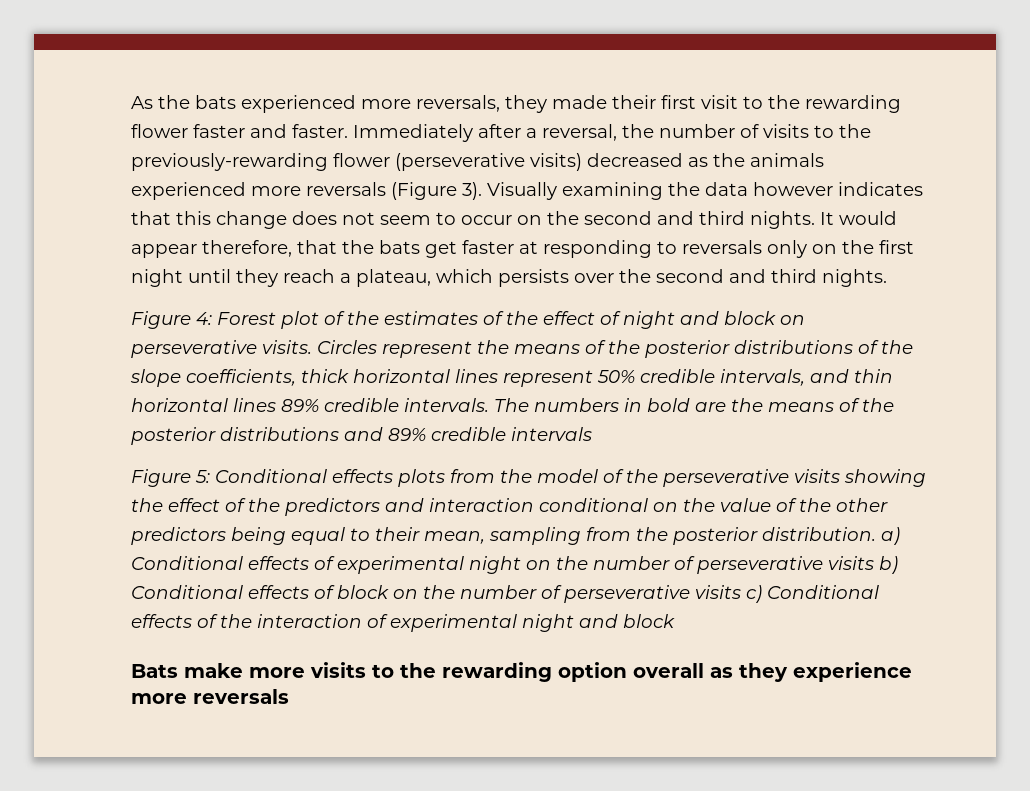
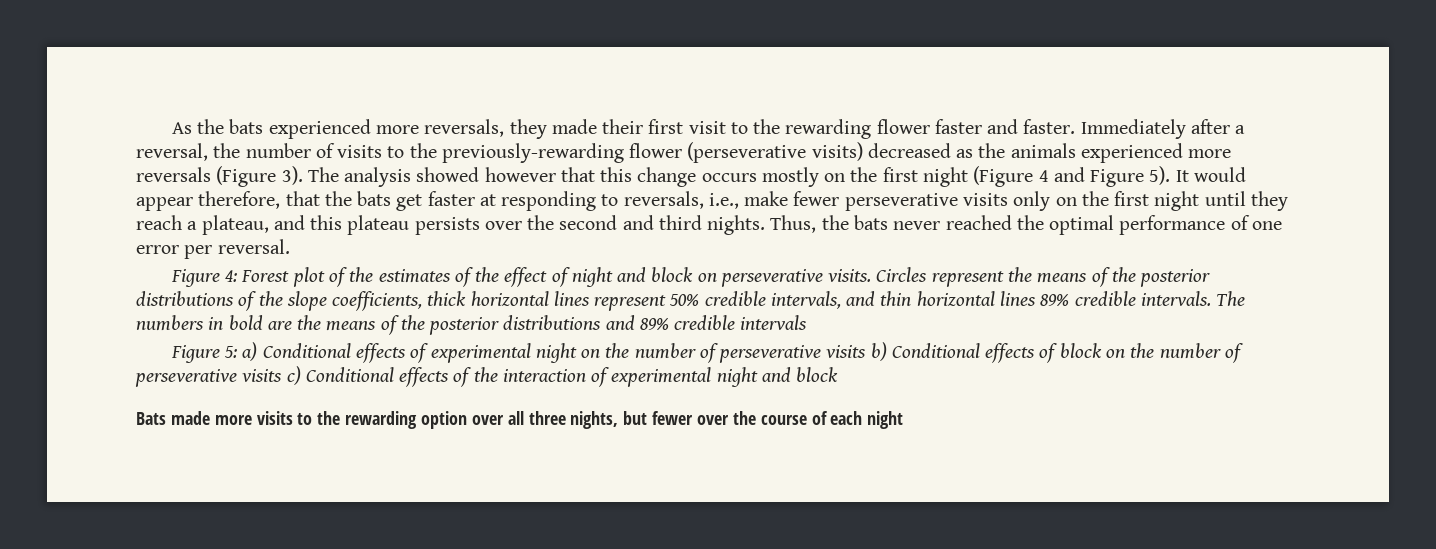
[487,182,923,200] [131,211,815,229] Visually examining the data however indicates that this change does not seem to occur on the second and third nights. -> [307,166,1171,187] The analysis showed however that this change occurs mostly on the first night (Figure 4 and Figure 5).
[682,240,762,254] reversals -> [623,191,1008,211] reversals, i.e., make fewer perseverative visits
[436,269,493,283] which -> [273,215,410,235] and this plateau
(887, 278) none -> [770,215,1282,235] [136,239,290,259] Thus, the bats never reached the optimal performance of one error per reversal.
[215,469,926,487] [131,498,888,516] [131,527,876,545] Conditional effects plots from the model of the perseverative visits showing the effect of the predictors and interaction conditional on the value of the other predictors being equal to their mean, sampling from the posterior distribution. -> (238, 352) none
[184,663,243,678] make -> [170,411,210,425] made
[633,662,912,682] [131,689,289,704] overall as they experience more reversals -> [471,411,904,429] over all three nights, but fewer over the course of each night

